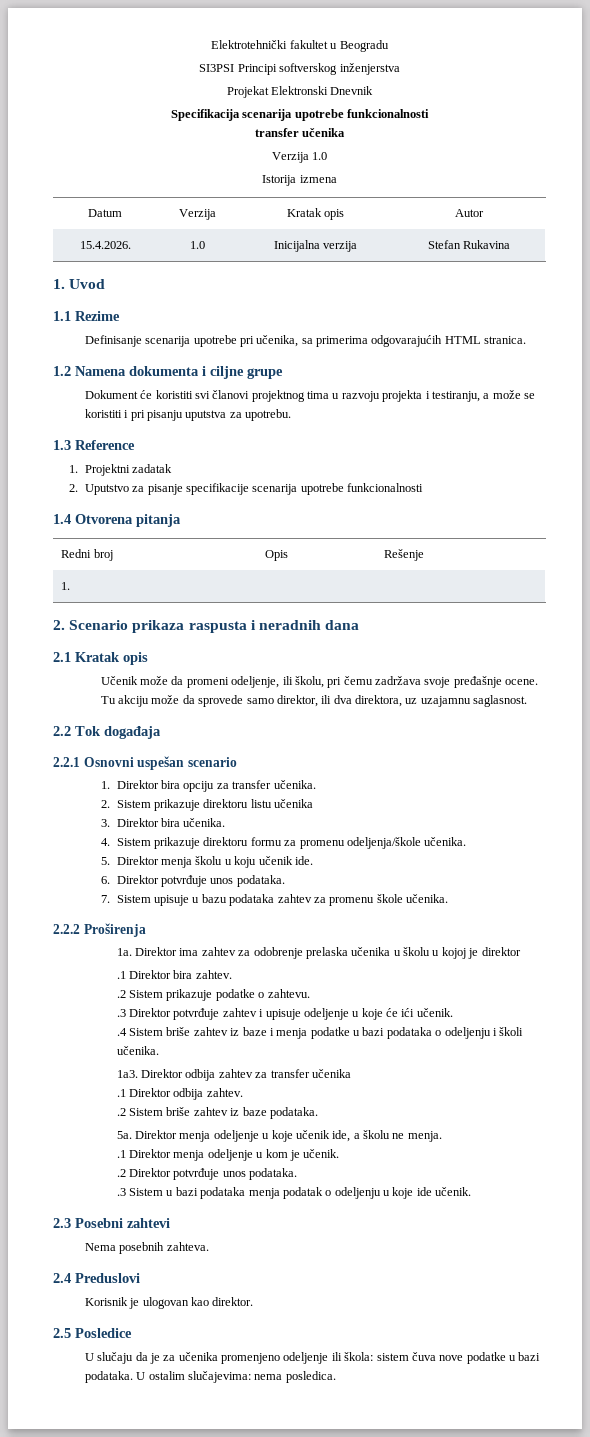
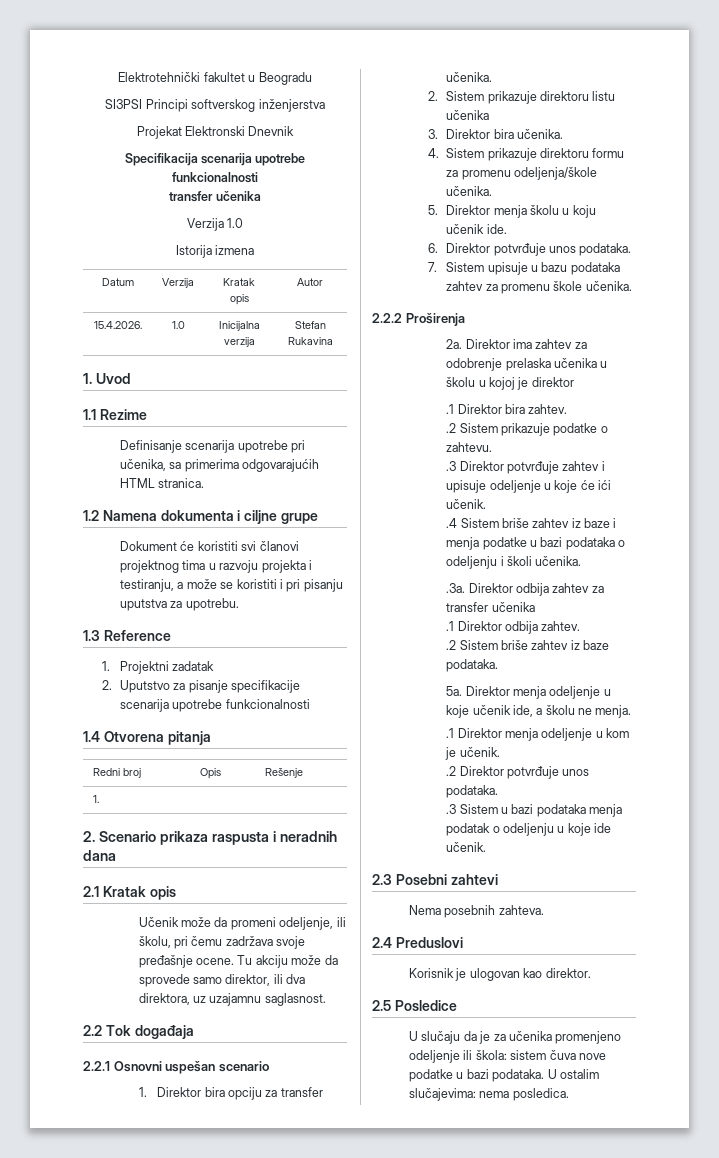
[116,948,132,956] 1a. -> [446,339,463,349] 2a.
[116,1070,138,1078] 1a3. -> [446,583,466,593] .3a.

